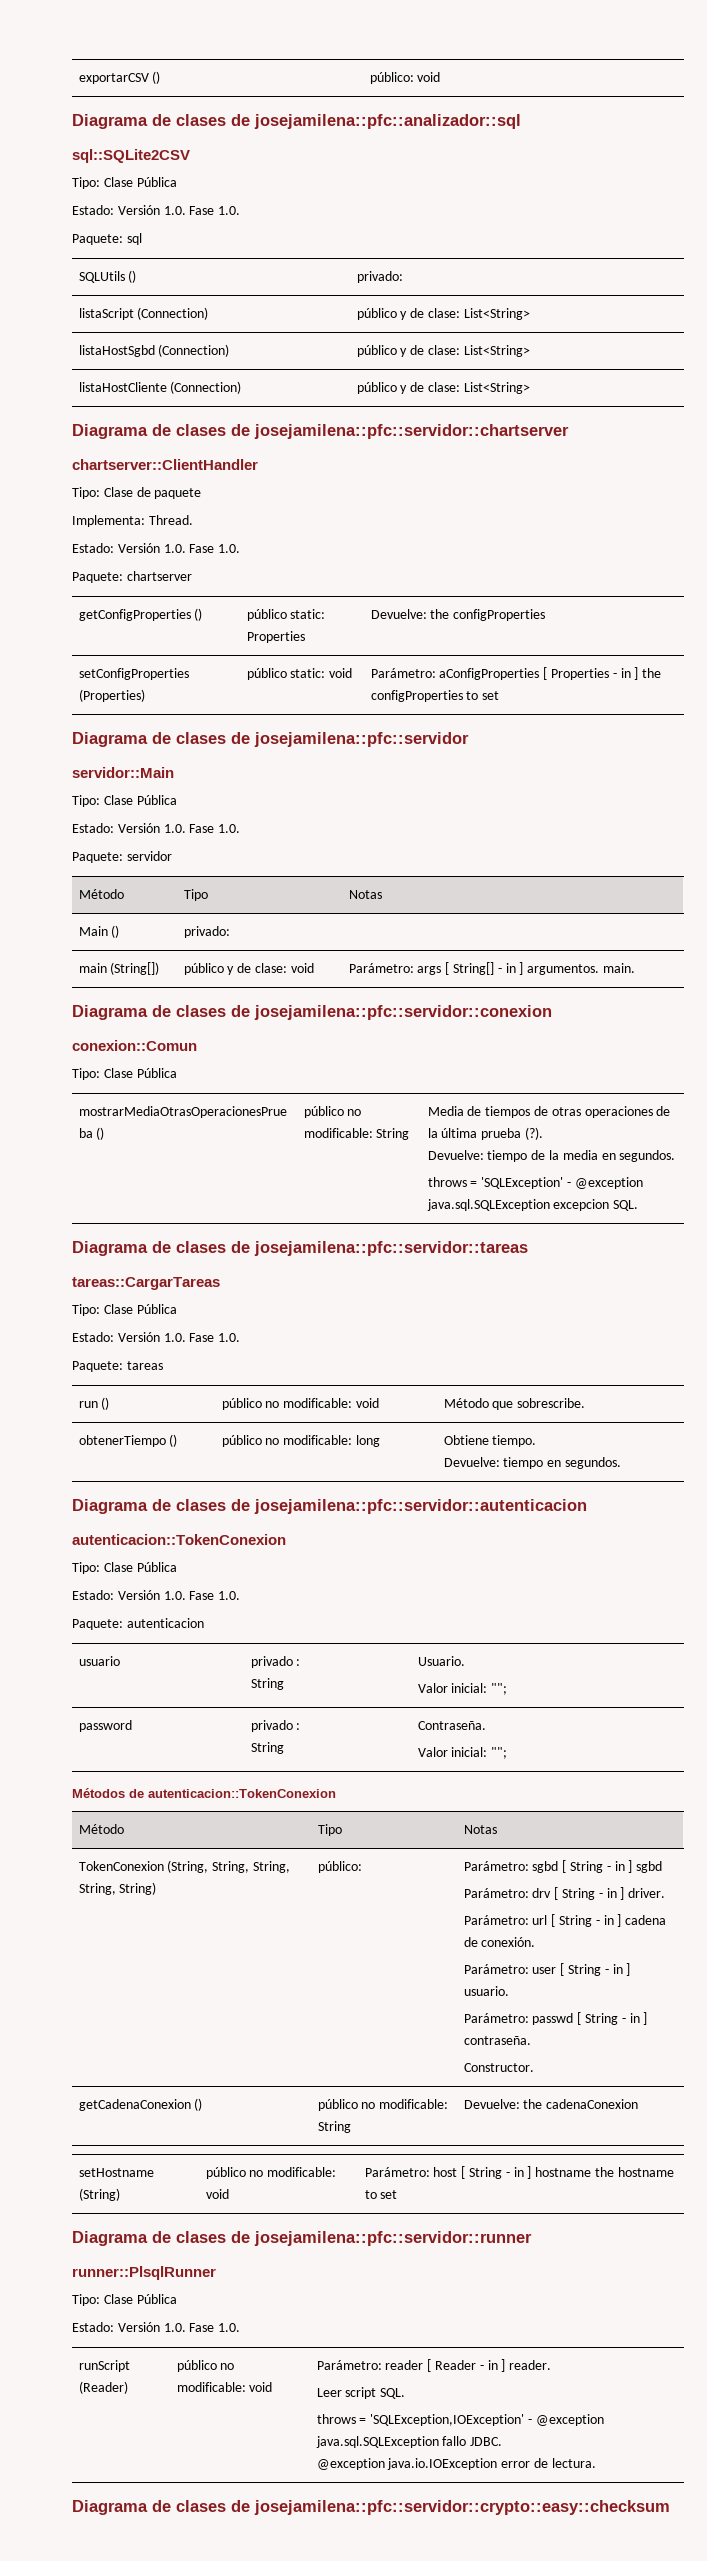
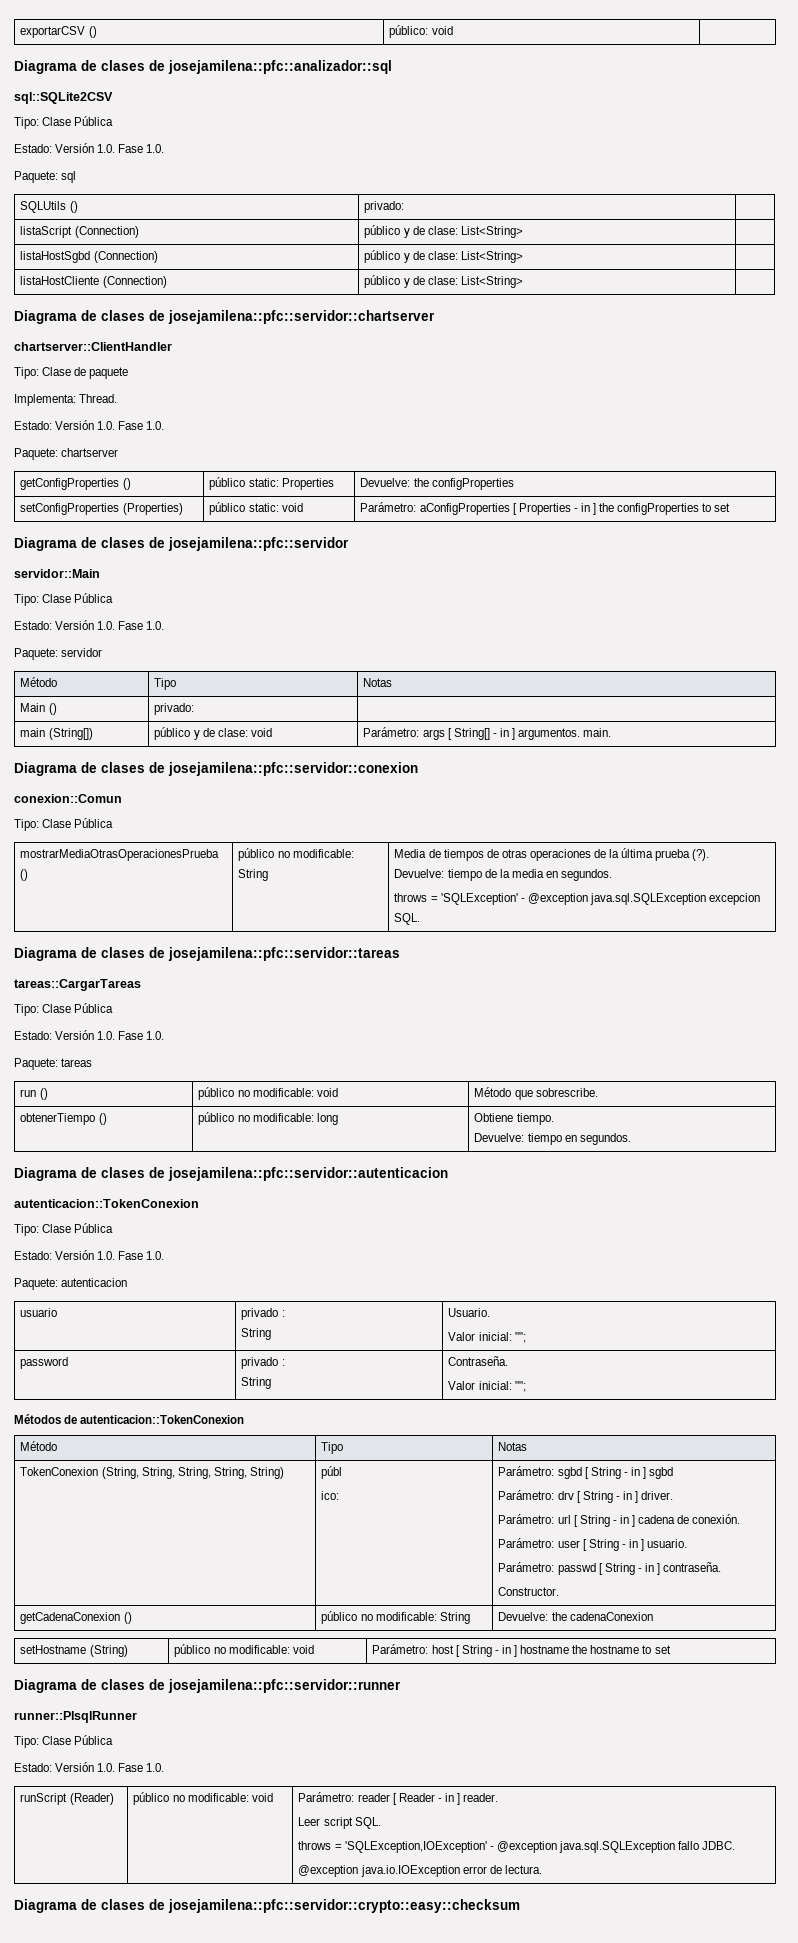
[317,1861,362,1873] público: -> [321,1466,343,1479] [321,1491,340,1500] públ // ico:

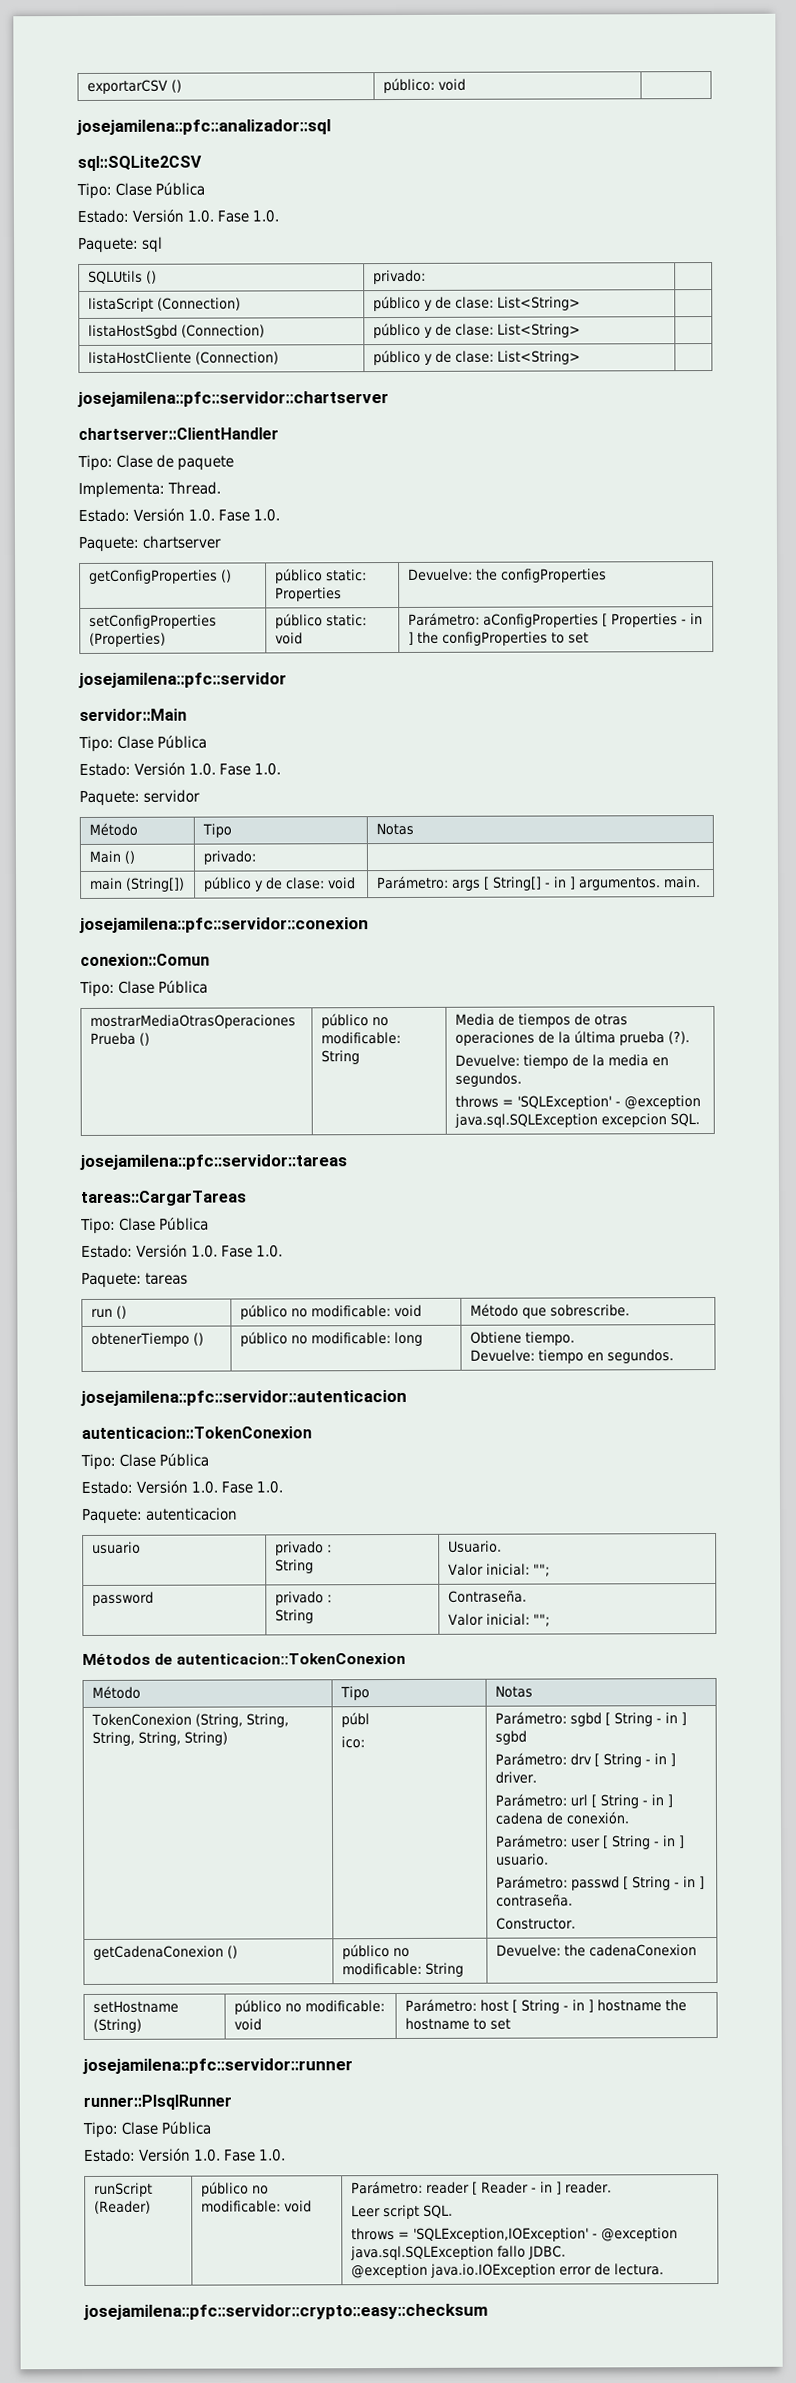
[14,60,165,74] Diagrama de clases de -> (466, 84) none
[14,310,165,324] Diagrama de clases de -> (581, 357) none
[14,537,165,551] Diagrama de clases de -> (589, 638) none
[14,762,165,776] Diagrama de clases de -> (701, 882) none
[14,947,165,961] Diagrama de clases de -> (700, 1120) none
[14,1167,165,1181] Diagrama de clases de -> (674, 1356) none
[14,1679,165,1693] Diagrama de clases de -> (511, 2024) none
[14,1899,165,1913] Diagrama de clases de -> (664, 2269) none

